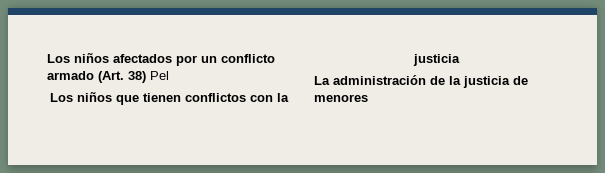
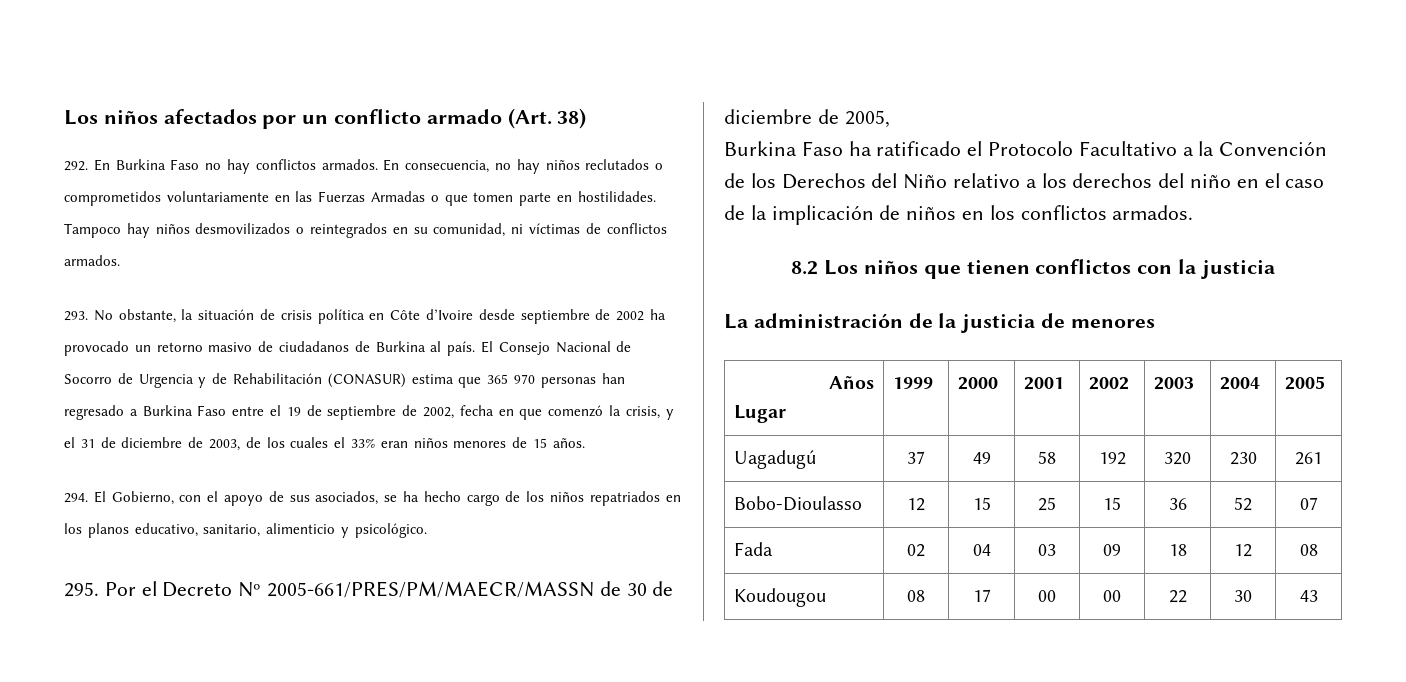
[150,71,169,80] Pel // -> [64,159,664,174] [64,191,656,206] [64,223,667,238] [64,255,120,266] [64,309,666,324] [64,341,632,356] [64,373,625,388] [64,405,674,420] [64,437,585,451] [64,491,681,506] [64,523,427,538] [64,581,674,598] [724,109,890,128] [724,141,1328,156] [724,173,1325,189] [724,205,1194,225] [791,261,819,275] // 292. En Burkina Faso no hay conflictos armados. En consecuencia, no hay niños reclutados o comprometidos voluntariamente en las Fuerzas Armadas o que tomen parte en hostilidades. Tampoco hay niños desmovilizados o reintegrados en su comunidad, ni víctimas de conflictos armados. // 293. No obstante, la situación de crisis política en Côte d’Ivoire desde septiembre de 2002 ha provocado un retorno masivo de ciudadanos de Burkina al país. El Consejo Nacional de Socorro de Urgencia y de Rehabilitación (CONASUR) estima que 365 970 personas han regresado a Burkina Faso entre el 19 de septiembre de 2002, fecha en que comenzó la crisis, y el 31 de diciembre de 2003, de los cuales el 33% eran niños menores de 15 años. // 294. El Gobierno, con el apoyo de sus asociados, se ha hecho cargo de los niños repatriados en los planos educativo, sanitario, alimenticio y psicológico. // 295. Por el Decreto Nº 2005-661/PRES/PM/MAECR/MASSN de 30 de diciembre de 2005, // Burkina Faso ha ratificado el Protocolo Facultativo a la Convención de los Derechos del Niño relativo a los derechos del niño en el caso de la implicación de niños en los conflictos armados. // 8.2
(368, 98) none -> [828,376,874,389] [734,405,787,423] [893,377,934,389] [958,377,999,390] [1024,377,1065,390] [1089,377,1130,390] [1154,377,1195,390] [1220,377,1261,390] [1285,376,1326,390] [734,450,817,469] [907,451,925,464] [972,452,991,464] [1038,451,1056,464] [1098,452,1126,465] [1164,452,1191,465] [1229,452,1257,465] [1295,452,1322,465] [734,496,863,511] [907,498,925,511] [972,497,991,510] [1038,497,1056,511] [1103,497,1121,510] [1168,498,1187,510] [1234,497,1252,511] [1299,497,1318,510] [734,542,774,556] [907,544,925,557] [972,544,991,556] [1038,544,1056,556] [1103,544,1121,556] [1168,544,1187,556] [1234,544,1252,557] [1299,544,1318,556] [734,588,827,607] [907,590,925,602] [972,589,991,602] [1038,590,1056,602] [1103,590,1121,602] [1168,590,1187,603] [1234,590,1252,602] [1299,590,1318,602] // Años // Lugar | 1999 | 2000 | 2001 | 2002 | 2003 | 2004 | 2005 // Uagadugú | 37 | 49 | 58 | 192 | 320 | 230 | 261 // Bobo-Dioulasso | 12 | 15 | 25 | 15 | 36 | 52 | 07 // Fada | 02 | 04 | 03 | 09 | 18 | 12 | 08 // Koudougou | 08 | 17 | 00 | 00 | 22 | 30 | 43

